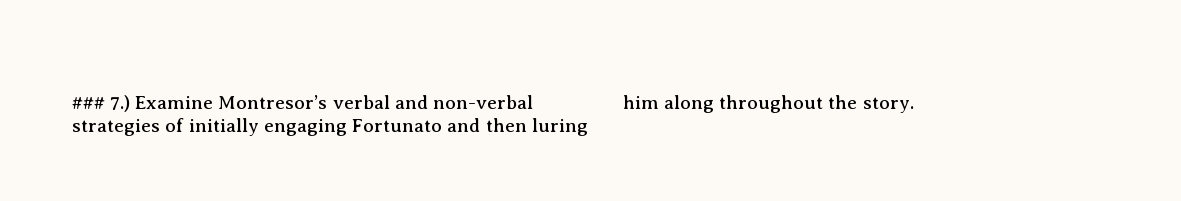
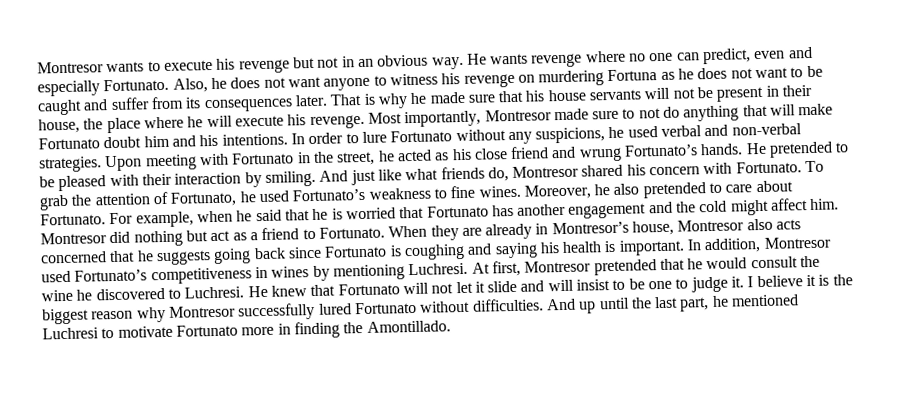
[72,95,533,112] [72,118,588,136] [623,95,914,113] ### 7.) Examine Montresor’s verbal and non-verbal strategies of initially engaging Fortunato and then luring him along throughout the story. -> [37,46,813,74] [37,65,823,97] [37,84,813,116] [38,103,834,134] [38,123,802,150] [39,141,850,173] [39,160,825,192] [39,180,793,211] [40,198,840,228] [40,218,802,247] [40,236,831,266] [41,255,821,285] [41,274,853,302] [42,294,800,325] [42,320,451,340] Montresor wants to execute his revenge but not in an obvious way. He wants revenge where no one can predict, even and especially Fortunato. Also, he does not want anyone to witness his revenge on murdering Fortuna as he does not want to be caught and suffer from its consequences later. That is why he made sure that his house servants will not be present in their house, the place where he will execute his revenge. Most importantly, Montresor made sure to not do anything that will make Fortunato doubt him and his intentions. In order to lure Fortunato without any suspicions, he used verbal and non-verbal strategies. Upon meeting with Fortunato in the street, he acted as his close friend and wrung Fortunato’s hands. He pretended to be pleased with their interaction by smiling. And just like what friends do, Montresor shared his concern with Fortunato. To grab the attention of Fortunato, he used Fortunato’s weakness to fine wines. Moreover, he also pretended to care about Fortunato. For example, when he said that he is worried that Fortunato has another engagement and the cold might affect him. Montresor did nothing but act as a friend to Fortunato. When they are already in Montresor’s house, Montresor also acts concerned that he suggests going back since Fortunato is coughing and saying his health is important. In addition, Montresor used Fortunato’s competitiveness in wines by mentioning Luchresi. At first, Montresor pretended that he would consult the wine he discovered to Luchresi. He knew that Fortunato will not let it slide and will insist to be one to judge it. I believe it is the biggest reason why Montresor successfully lured Fortunato without difficulties. And up until the last part, he mentioned Luchresi to motivate Fortunato more in finding the Amontillado.

